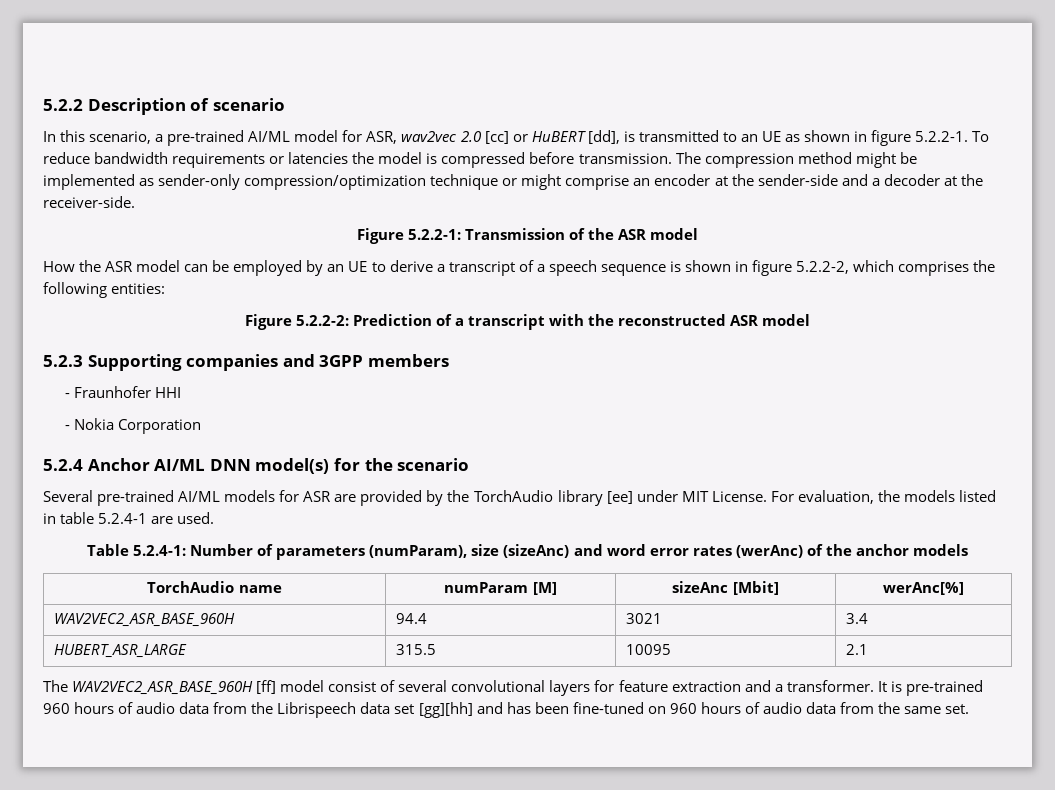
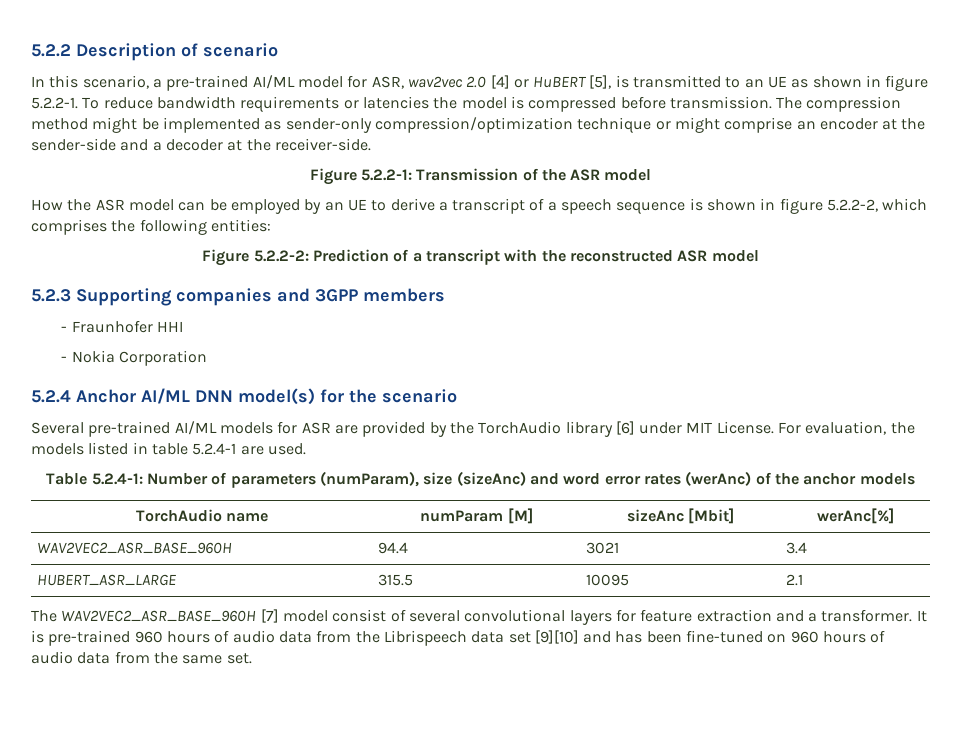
[484,131,509,144] [cc] -> [490,75,510,89] [4]
[587,130,620,144] [dd], -> [589,75,612,89] [5],
[606,491,633,504] [ee] -> [615,421,635,435] [6]
[256,680,277,694] [ff] -> [260,609,279,623] [7]
[418,702,473,718] [gg][hh] -> [534,630,579,644] [9][10]

